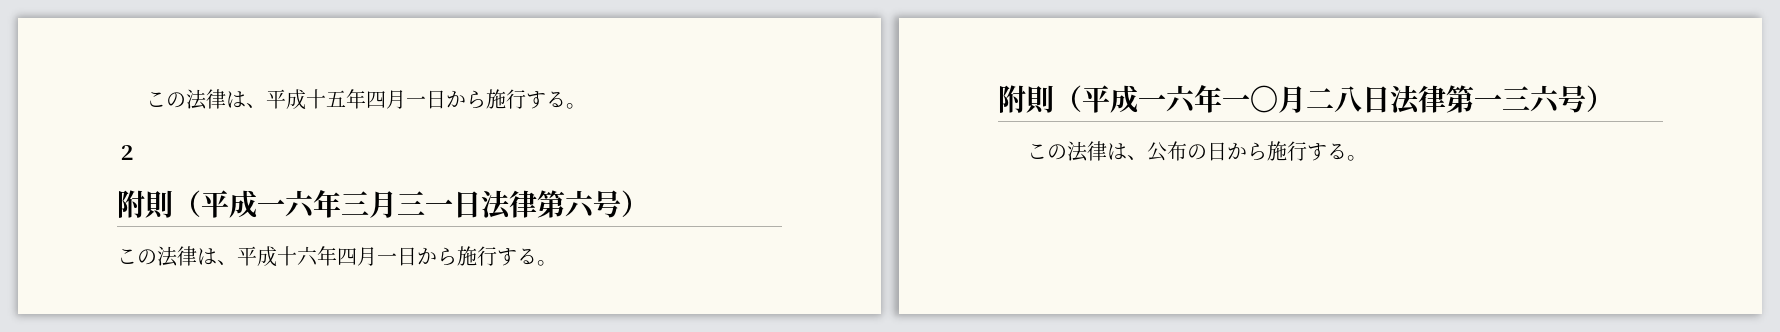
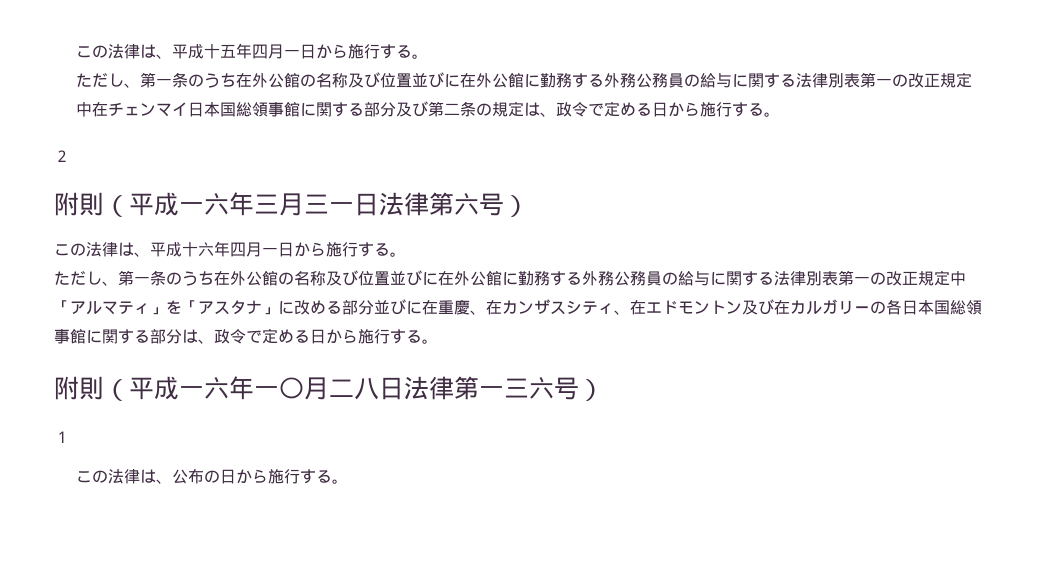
(587, 106) none -> [75,72,972,88] [75,101,780,117] // ただし、第一条のうち在外公館の名称及び位置並びに在外公館に勤務する外務公務員の給与に関する法律別表第一の改正規定中在チェンマイ日本国総領事館に関する部分及び第二条の規定は、政令で定める日から施行する。
(557, 263) none -> [54,270,966,286] [54,299,982,315] [54,328,438,344] // ただし、第一条のうち在外公館の名称及び位置並びに在外公館に勤務する外務公務員の給与に関する法律別表第一の改正規定中「アルマティ」を「アスタナ」に改める部分並びに在重慶、在カンザスシティ、在エドモントン及び在カルガリーの各日本国総領事館に関する部分は、政令で定める日から施行する。
(1614, 98) none -> [54,431,70,443] // １

